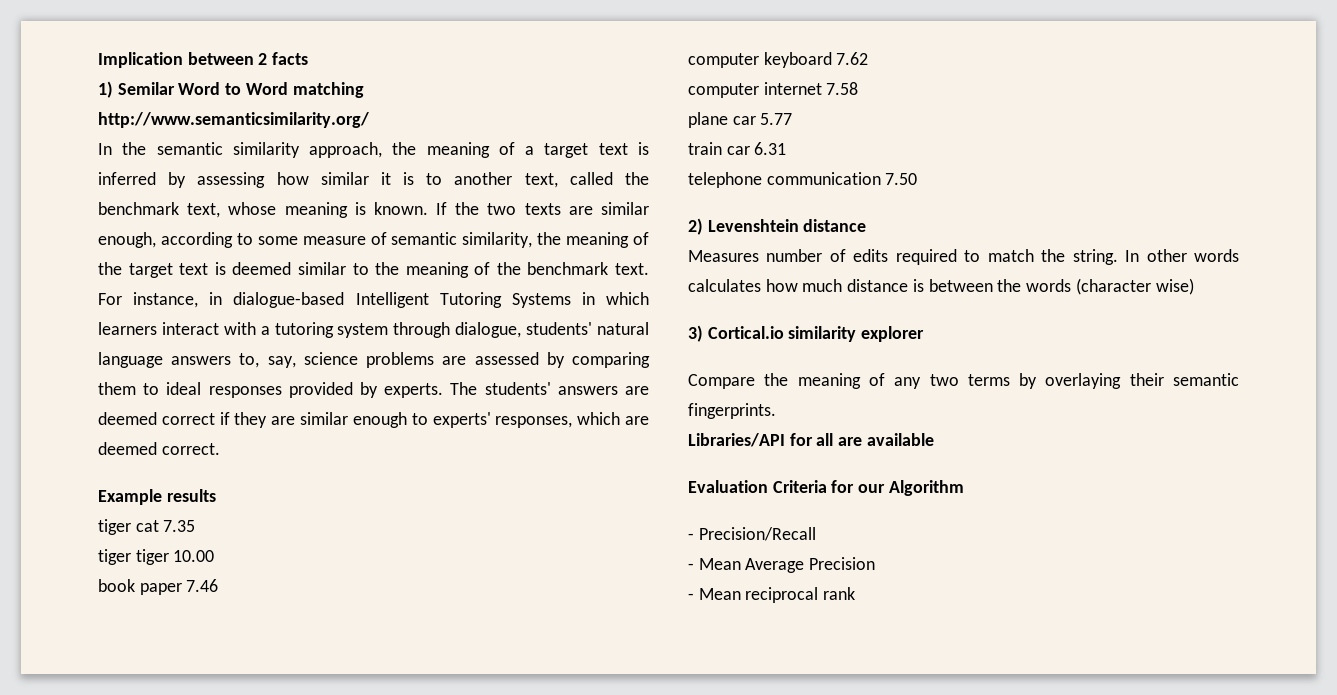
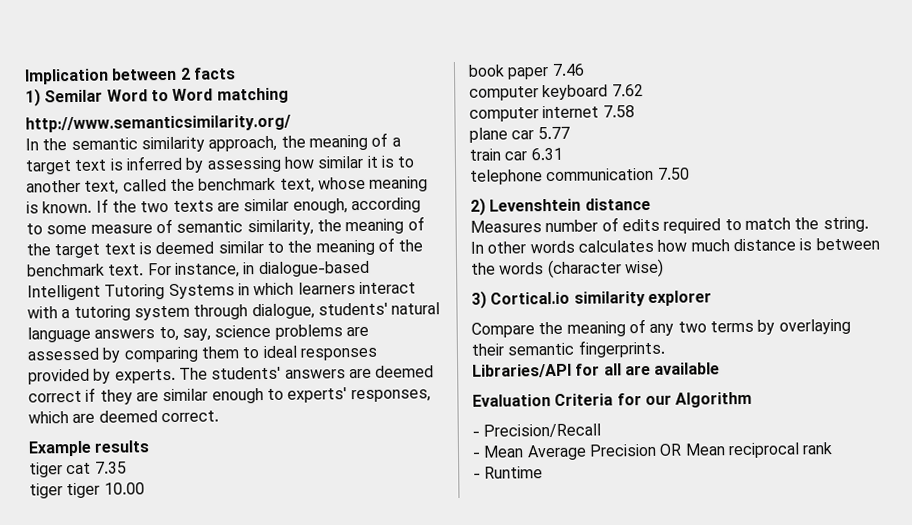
[688,593,694,600] // - -> [659,443,683,456] OR
(856, 593) none -> [473,466,544,479] // - Runtime

